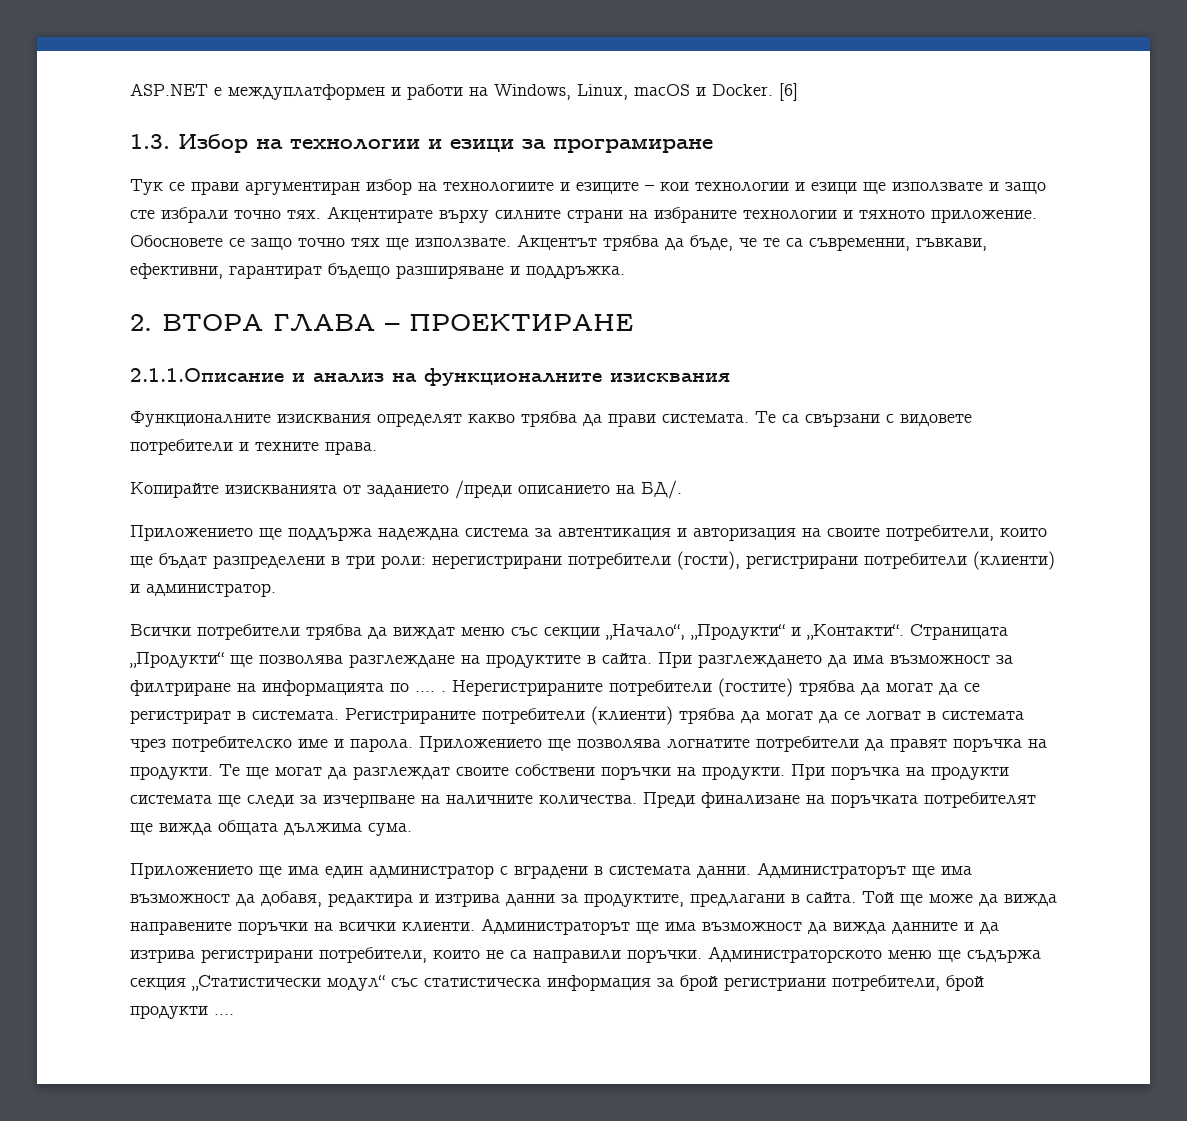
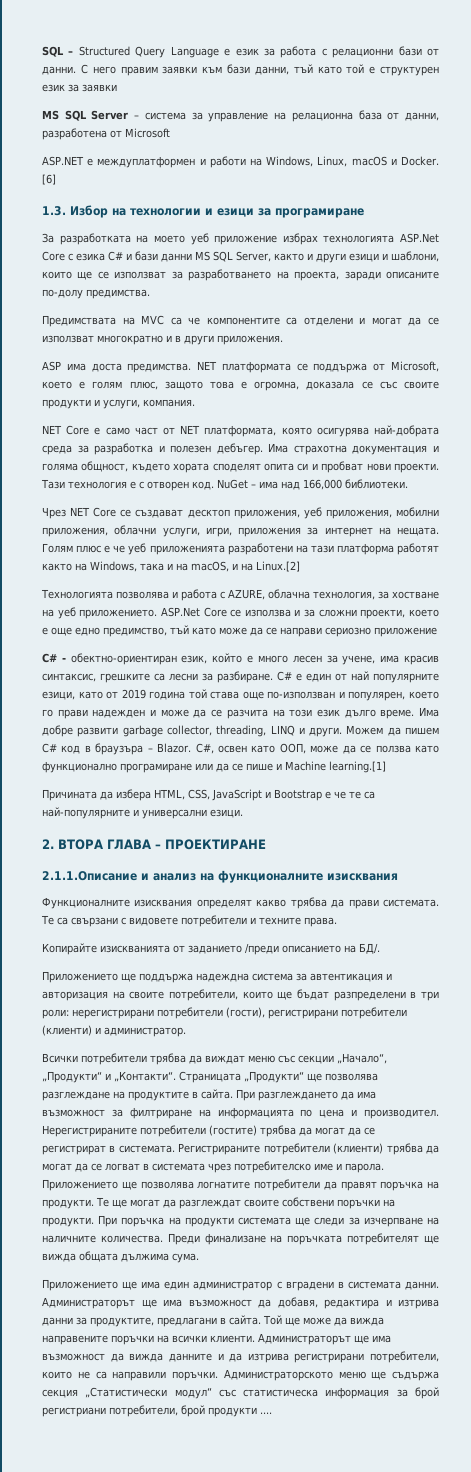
(130, 89) none -> [42,46,439,58] [42,64,439,76] [42,84,117,92] [42,110,439,122] [42,128,170,140] SQL – Structured Query Language е език за работа с релационни бази от данни. С него правим заявки към бази данни, тъй като той е структурен език за заявки // MS SQL Server – система за управление на релационна база от данни, разработена от Microsoft //
[130,179,1046,195] [130,206,1037,223] [130,234,987,251] [130,263,625,279] Тук се прави аргументиран избор на технологиите и езиците – кои технологии и езици ще използвате и защо сте избрали точно тях. Акцентирате върху силните страни на избраните технологии и тяхното приложение. Обосновете се защо точно тях ще използвате. Акцентът трябва да бъде, че те са съвременни, гъвкави, ефективни, гарантират бъдещо разширяване и поддръжка. -> [42,233,440,245] [42,251,439,263] [42,269,440,281] [42,289,150,299] [42,315,439,327] [42,335,283,345] [42,361,439,373] [42,381,440,391] [42,399,195,409] [42,425,439,437] [42,443,439,455] [42,461,439,473] [41,479,408,491] [42,507,439,519] [42,525,439,537] [42,543,440,555] [42,561,300,572] [41,589,439,601] [42,607,439,619] [42,625,437,637] [42,653,439,665] [42,671,439,683] [42,689,439,701] [42,707,439,719] [42,725,440,737] [42,743,440,755] [42,761,386,773] [42,789,375,801] [42,807,243,819] За разработката на моето уеб приложение избрах технологията ASP.Net Core с езика C# и бази данни MS SQL Server, както и други езици и шаблони, които ще се използват за разработването на проекта, заради описаните по-долу предимства. // Предимствата на MVC са че компонентите са отделени и могат да се използват многократно и в други приложения. // ASP има доста предимства. NET платформата се поддържа от Microsoft, което е голям плюс, защото това е огромна, доказала се със своите продукти и услуги, компания. // NET Core е само част от NET платформата, която осигурява най-добрата среда за разработка и полезен дебъгер. Има страхотна документация и голяма общност, където хората споделят опита си и пробват нови проекти. Тази технология е с отворен код. NuGet – има над 166,000 библиотеки. // Чрез NET Core се създават десктоп приложения, уеб приложения, мобилни приложения, облачни услуги, игри, приложения за интернет на нещата. Голям плюс е че уеб приложенията разработени на тази платформа работят както на Windows, така и на macOS, и на Linux.[2] // Технологията позволява и работа с AZURE, облачна технология, за хостване на уеб приложението. ASP.Net Core се използва и за сложни проекти, което е още едно предимство, тъй като може да се направи сериозно приложение // C# - обектно-ориентиран език, който е много лесен за учене, има красив синтаксис, грешките са лесни за разбиране. C# е един от най популярните езици, като от 2019 година той става още по-използван и популярен, което го прави надежден и може да се разчита на този език дълго време. Има добре развити garbage collector, threading, LINQ и други. Можем да пишем C# код в браузъра – Blazor. C#, освен като ООП, може да се ползва като функционално програмиране или да се пише и Machine learning.[1] // Причината да избера HTML, CSS, JavaScript и Bootstrap е че те са най-популярните и универсални езици.
[415,691,446,692] .... . -> [319,1109,439,1119] цена и производител.

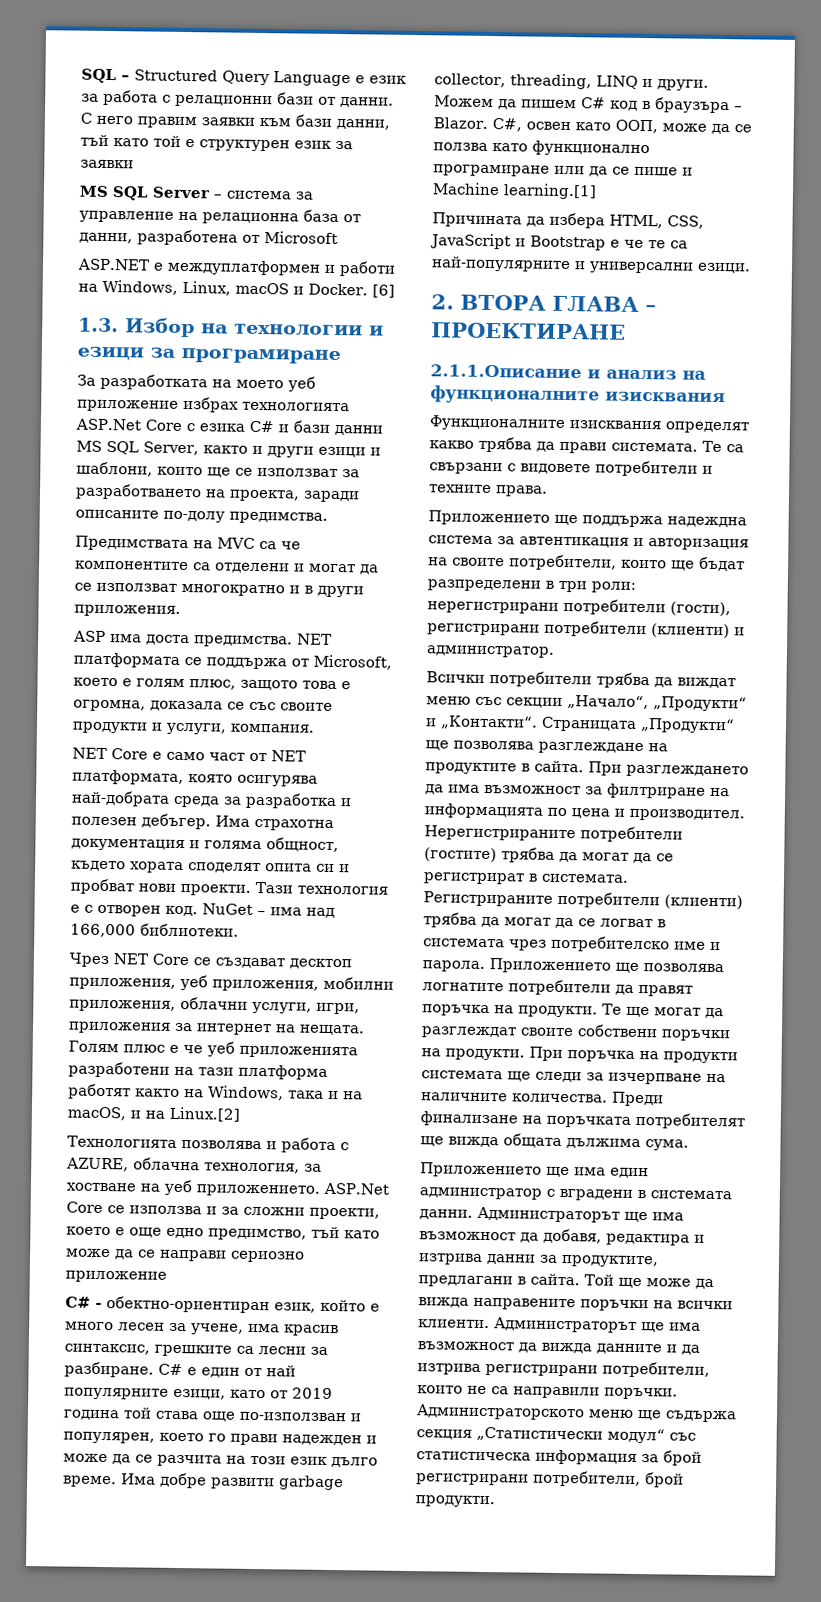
[42,943,380,955] // Копирайте изискванията от заданието /преди описанието на БД/. -> (548, 491) none
[42,1407,106,1417] регистриани -> [416,1473,529,1486] регистрирани
[208,1407,272,1417] продукти .... -> [415,1495,495,1508] продукти.

